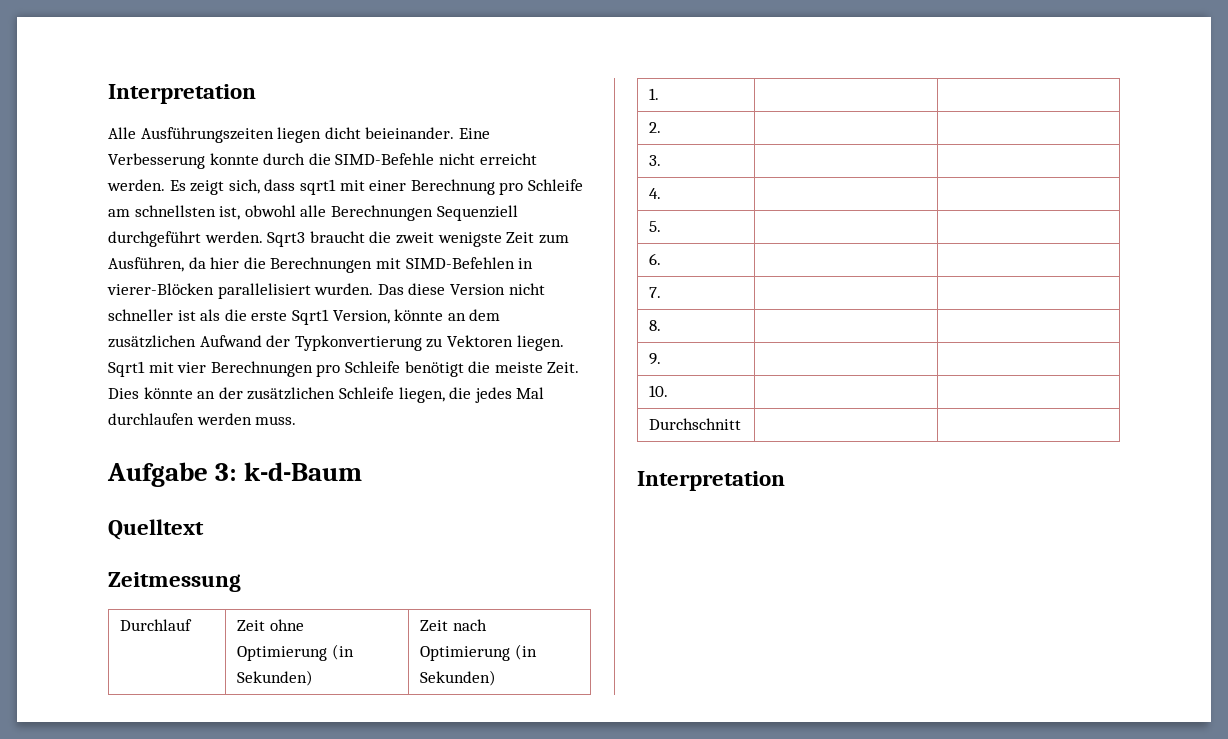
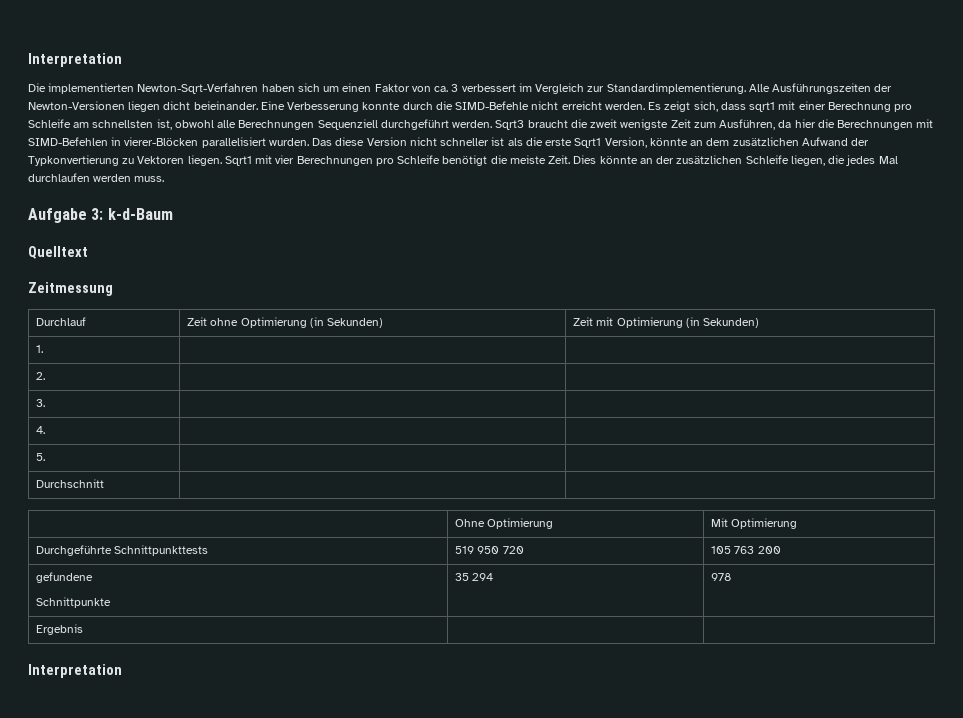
[108,127,274,143] Alle Ausführungszeiten -> [28,83,893,94] [28,101,125,110] Die implementierten Newton-Sqrt-Verfahren haben sich um einen Faktor von ca. 3 verbessert im Vergleich zur Standardimplementierung. Alle Ausführungszeiten der Newton-Versionen
[452,619,487,631] nach -> [596,317,614,326] mit
[649,253,662,265] [649,287,662,298] [649,320,662,331] [649,353,662,365] [649,385,669,397] [649,418,742,430] 6. | | // 7. | | // 8. | | // 9. | | // 10. | | // Durchschnitt -> [36,479,105,488] [455,518,554,529] [711,518,798,529] [36,545,209,556] [455,546,524,554] [711,546,781,554] [36,572,94,583] [36,597,112,608] [455,573,494,581] [711,573,732,581] [36,624,84,635] Durchschnitt | | // | Ohne Optimierung | Mit Optimierung // Durchgeführte Schnittpunkttests | 519 950 720 | 105 763 200 // gefundene // Schnittpunkte | 35 294 | 978 // Ergebnis

